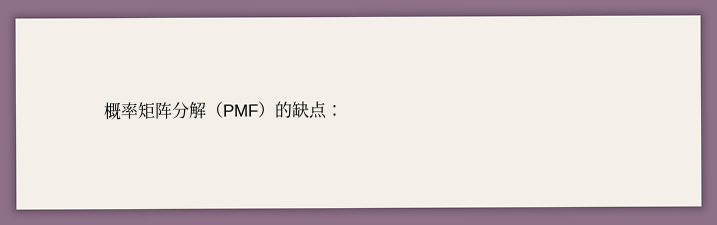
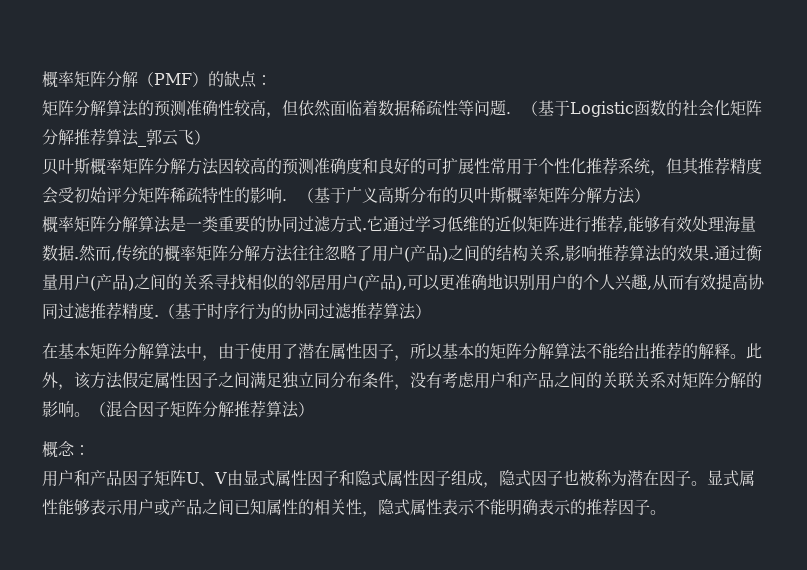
(344, 111) none -> [42,99,762,118] [42,128,210,147] [42,157,762,176] [42,186,650,204] [42,215,756,233] [42,244,762,262] [42,273,765,291] [42,302,431,320] [42,342,762,361] [42,372,762,390] [42,400,314,418] [42,441,90,458] [42,469,755,488] [42,498,666,517] // 矩阵分解算法的预测准确性较高，但依然面临着数据稀疏性等问题．（基于Logistic函数的社会化矩阵分解推荐算法_郭云飞） // 贝叶斯概率矩阵分解方法因较高的预测准确度和良好的可扩展性常用于个性化推荐系统，但其推荐精度会受初始评分矩阵稀疏特性的影响．（基于广义高斯分布的贝叶斯概率矩阵分解方法） // 概率矩阵分解算法是一类重要的协同过滤方式.它通过学习低维的近似矩阵进行推荐,能够有效处理海量数据.然而,传统的概率矩阵分解方法往往忽略了用户(产品)之间的结构关系,影响推荐算法的效果.通过衡量用户(产品)之间的关系寻找相似的邻居用户(产品),可以更准确地识别用户的个人兴趣,从而有效提高协同过滤推荐精度.（基于时序行为的协同过滤推荐算法） // 在基本矩阵分解算法中，由于使用了潜在属性因子，所以基本的矩阵分解算法不能给出推荐的解释。此外，该方法假定属性因子之间满足独立同分布条件，没有考虑用户和产品之间的关联关系对矩阵分解的影响。（混合因子矩阵分解推荐算法） // 概念： // 用户和产品因子矩阵U、V由显式属性因子和隐式属性因子组成，隐式因子也被称为潜在因子。显式属性能够表示用户或产品之间已知属性的相关性，隐式属性表示不能明确表示的推荐因子。

